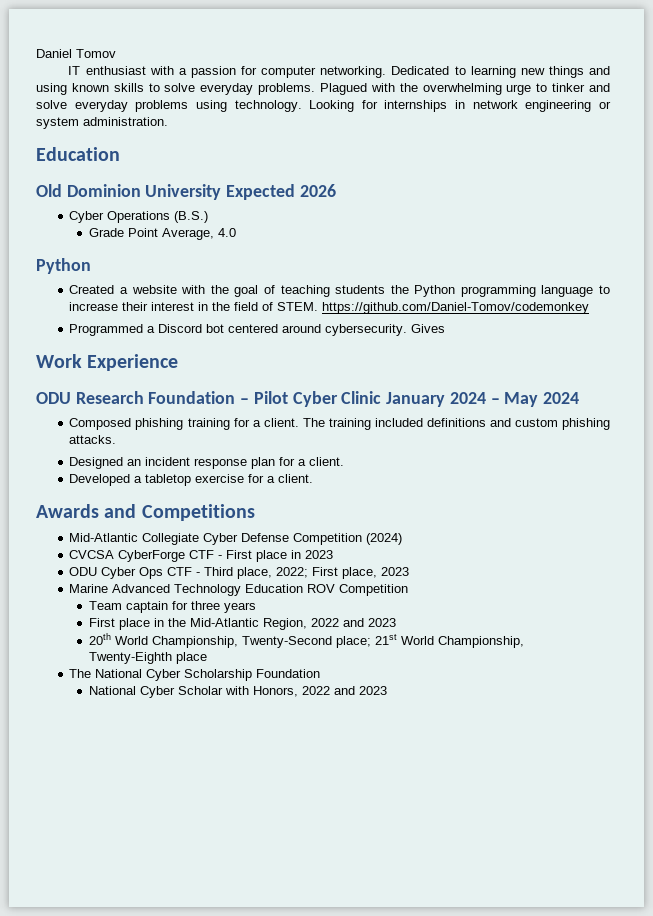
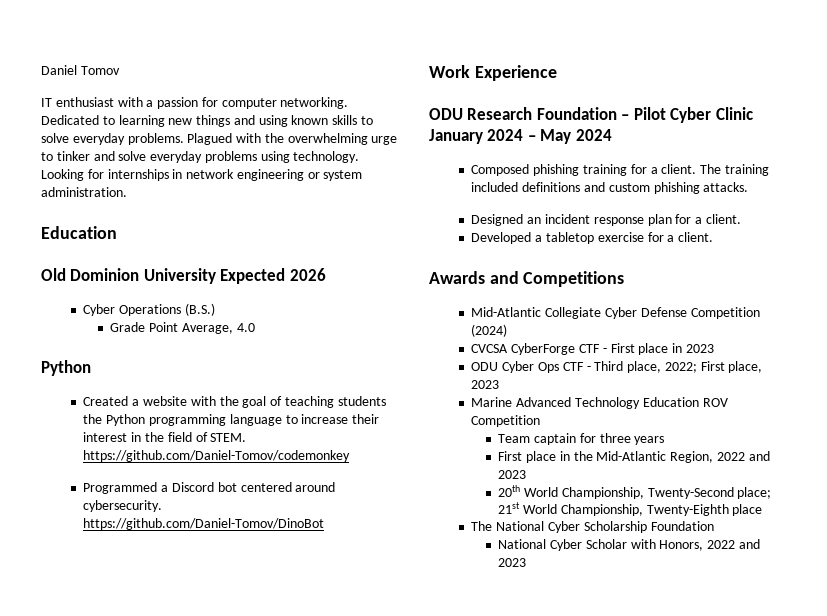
[411,324,446,333] Gives -> [83,518,325,530] https://github.com/Daniel-Tomov/DinoBot

